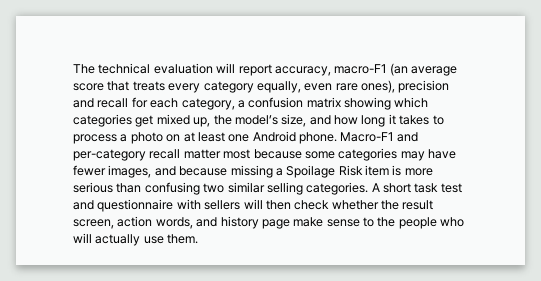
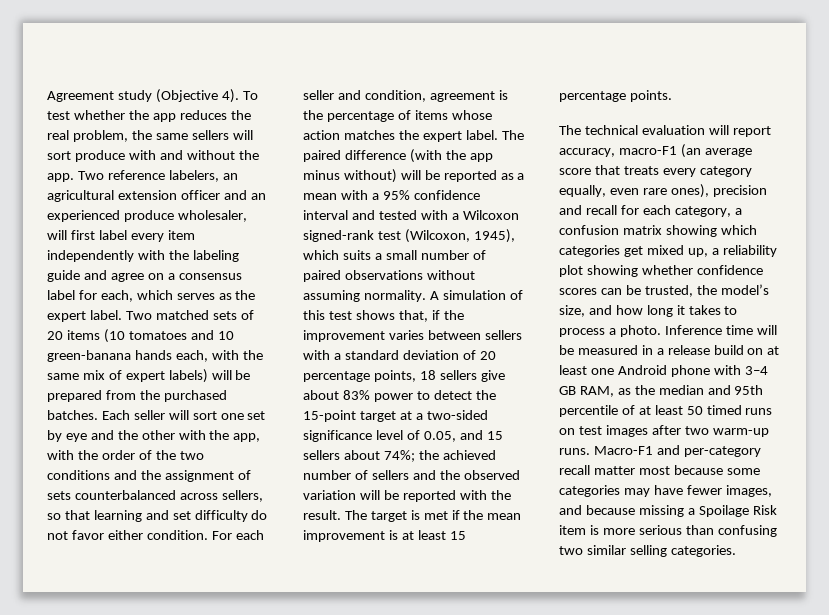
(73, 69) none -> [47,89,258,103] [47,110,251,122] [47,130,253,142] [47,150,259,162] [47,170,238,182] [47,190,266,202] [47,210,247,222] [47,230,195,242] [47,250,239,262] [47,270,242,282] [47,290,256,302] [47,310,254,322] [47,329,234,343] [47,350,263,362] [47,369,251,383] [47,390,227,402] [47,410,266,420] [47,430,261,442] [47,450,204,460] [47,470,251,482] [47,490,263,502] [47,510,268,522] [47,530,264,540] [303,90,508,102] [303,110,492,122] [303,130,524,142] [303,149,493,163] [303,169,525,183] [303,190,480,200] [303,210,519,220] [303,229,515,243] [303,250,486,260] [303,270,475,282] [303,290,523,302] [303,310,464,322] [303,330,522,342] [303,350,496,360] [303,370,505,382] [303,390,496,402] [303,410,488,422] [303,430,503,442] [303,450,496,462] [303,470,520,480] [303,490,511,502] [303,510,522,522] [303,530,466,542] [559,90,672,102] Agreement study (Objective 4). To test whether the app reduces the real problem, the same sellers will sort produce with and without the app. Two reference labelers, an agricultural extension officer and an experienced produce wholesaler, will first label every item independently with the labeling guide and agree on a consensus label for each, which serves as the expert label. Two matched sets of 20 items (10 tomatoes and 10 green-banana hands each, with the same mix of expert labels) will be prepared from the purchased batches. Each seller will sort one set by eye and the other with the app, with the order of the two conditions and the assignment of sets counterbalanced across sellers, so that learning and set difficulty do not favor either condition. For each seller and condition, agreement is the percentage of items whose action matches the expert label. The paired difference (with the app minus without) will be reported as a mean with a 95% confidence interval and tested with a Wilcoxon signed-rank test (Wilcoxon, 1945), which suits a small number of paired observations without assuming normality. A simulation of this test shows that, if the improvement varies between sellers with a standard deviation of 20 percentage points, 18 sellers give about 83% power to detect the 15-point target at a two-sided significance level of 0.05, and 15 sellers about 74%; the achieved number of sellers and the observed variation will be reported with the result. The target is met if the mean improvement is at least 15 percentage points. //
(211, 122) none -> [711,245,777,257] [559,265,763,277] [559,285,693,297] a reliability plot showing whether confidence scores can be trusted,
[130,132,163,144] photo -> [619,325,777,337] [559,345,744,355] photo. Inference time will be measured in a release build
[299,132,337,144] phone. -> [670,365,768,377] [559,385,764,397] [559,405,773,417] [559,425,769,437] [559,448,590,455] phone with 3–4 GB RAM, as the median and 95th percentile of at least 50 timed runs on test images after two warm-up runs.
[371,183,462,193] [73,199,434,212] [73,216,465,229] [73,233,199,246] A short task test and questionnaire with sellers will then check whether the result screen, action words, and history page make sense to the people who will actually use them. -> (736, 551) none

